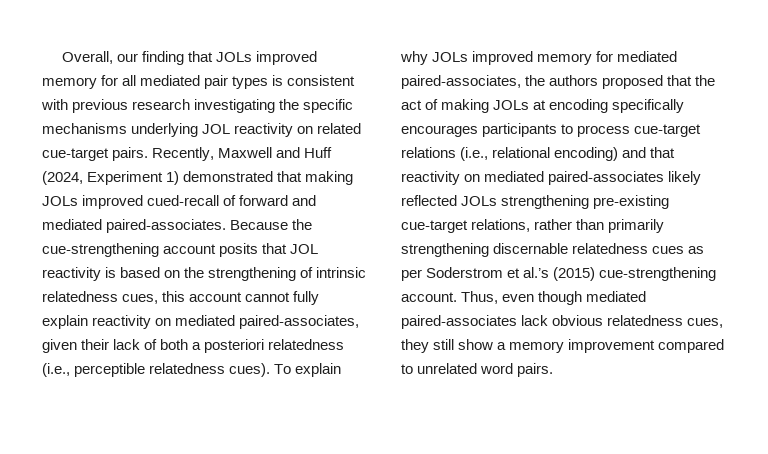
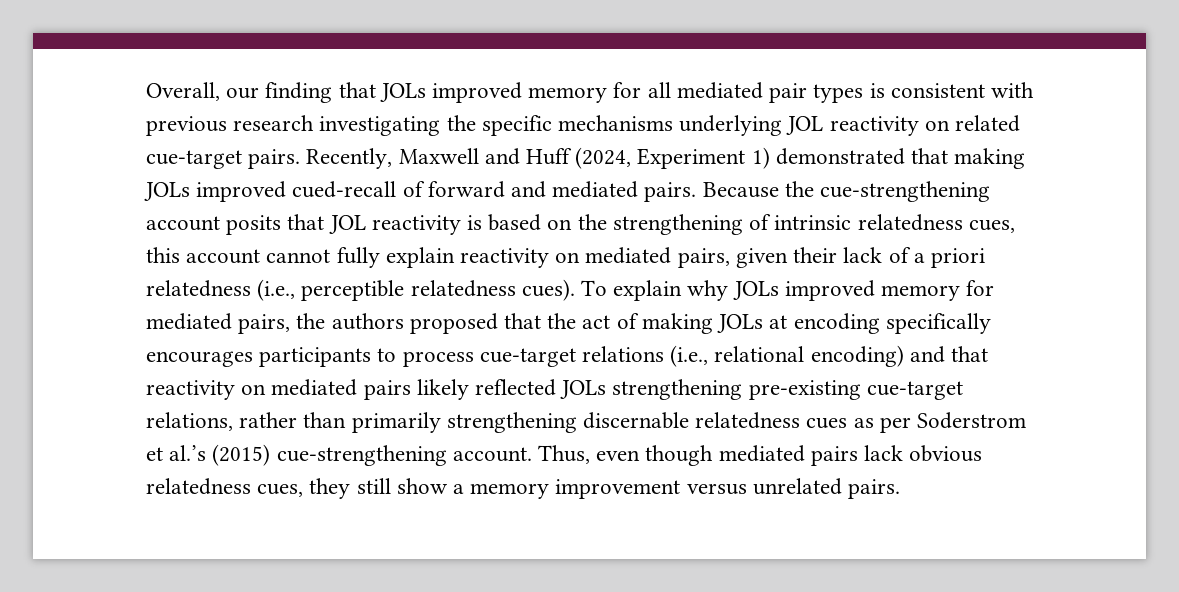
[106,219,227,233] paired-associates. -> [644,182,697,202] pairs.
[239,315,360,329] paired-associates, -> [677,248,730,268] pairs,
[160,339,265,353] both a posteriori -> [913,248,985,268] a priori
[401,75,521,89] paired-associates, -> [238,314,291,334] pairs,
[548,171,665,185] paired-associates -> [363,380,411,400] pairs
[401,315,517,329] paired-associates -> [810,446,858,466] pairs
[658,339,725,353] [401,363,514,374] compared to unrelated word -> [686,478,842,495] versus unrelated

